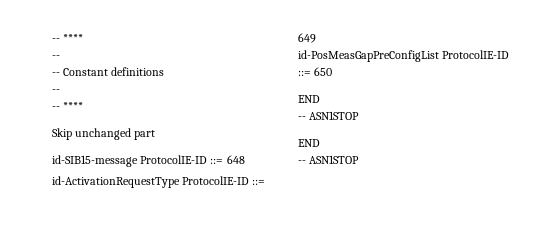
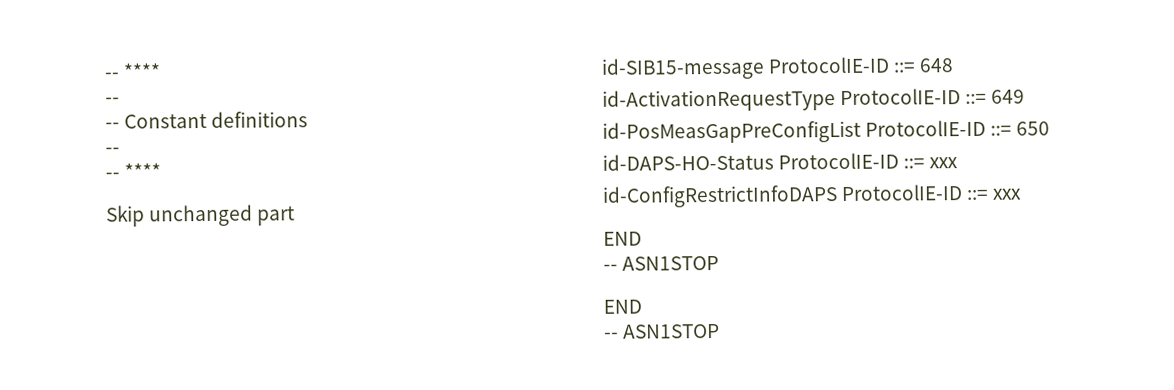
(333, 71) none -> [602,152,959,171] [602,184,1023,208] // id-DAPS-HO-Status ProtocolIE-ID ::= xxx // id-ConfigRestrictInfoDAPS ProtocolIE-ID ::= xxx

